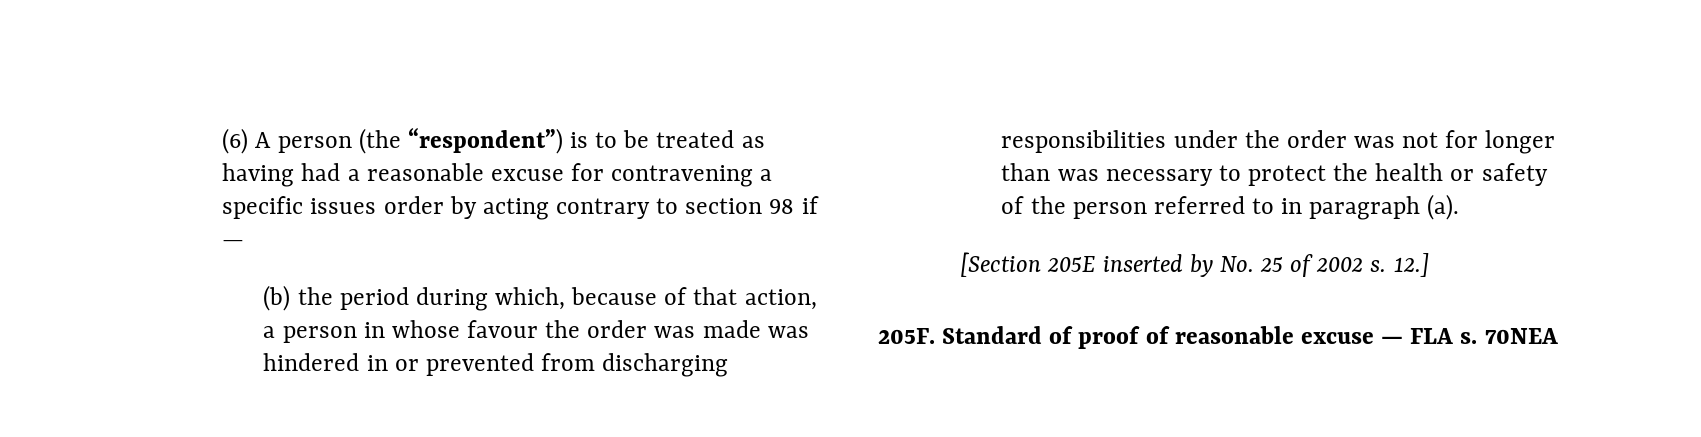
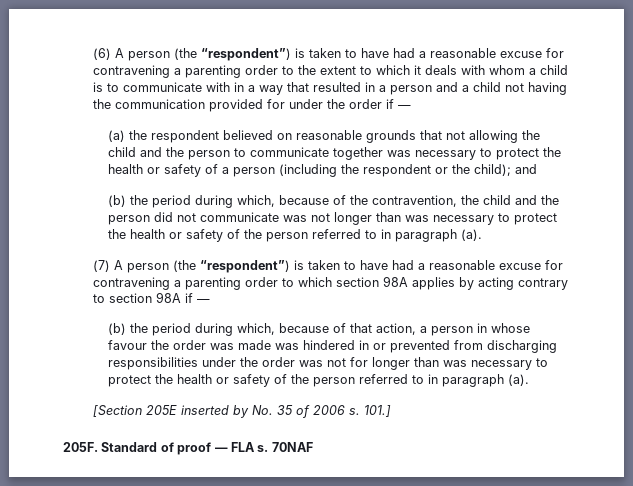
[595,130,765,148] [222,163,773,187] [222,196,444,219] to be treated as having had a reasonable excuse for contravening a specific issues order -> [308,48,564,58] [92,65,568,78] [92,82,567,95] [92,99,411,112] [107,130,540,143] [107,147,561,160] [107,164,537,177] [107,195,559,208] [107,212,557,225] [107,229,482,242] [92,260,563,273] [92,276,455,290] taken to have had a reasonable excuse for contravening a parenting order to the extent to which it deals with whom a child is to communicate with in a way that resulted in a person and a child not having the communication provided for under the order if — // (a) the respondent believed on reasonable grounds that not allowing the child and the person to communicate together was necessary to protect the health or safety of a person (including the respondent or the child); and // (b) the period during which, because of the contravention, the child and the person did not communicate was not longer than was necessary to protect the health or safety of the person referred to in paragraph (a). // (7) A person (the “respondent”) is taken to have had a reasonable excuse for contravening a parenting order to which section 98A applies
[769,199,795,214] 98 -> [155,292,181,303] 98A
[1260,253,1429,277] 25 of 2002 s. 12.] -> [276,405,391,418] 35 of 2006 s. 101.]
[1145,326,1374,344] of reasonable excuse -> (212, 448) none
[1484,328,1558,344] 70NEA -> [271,442,313,452] 70NAF

